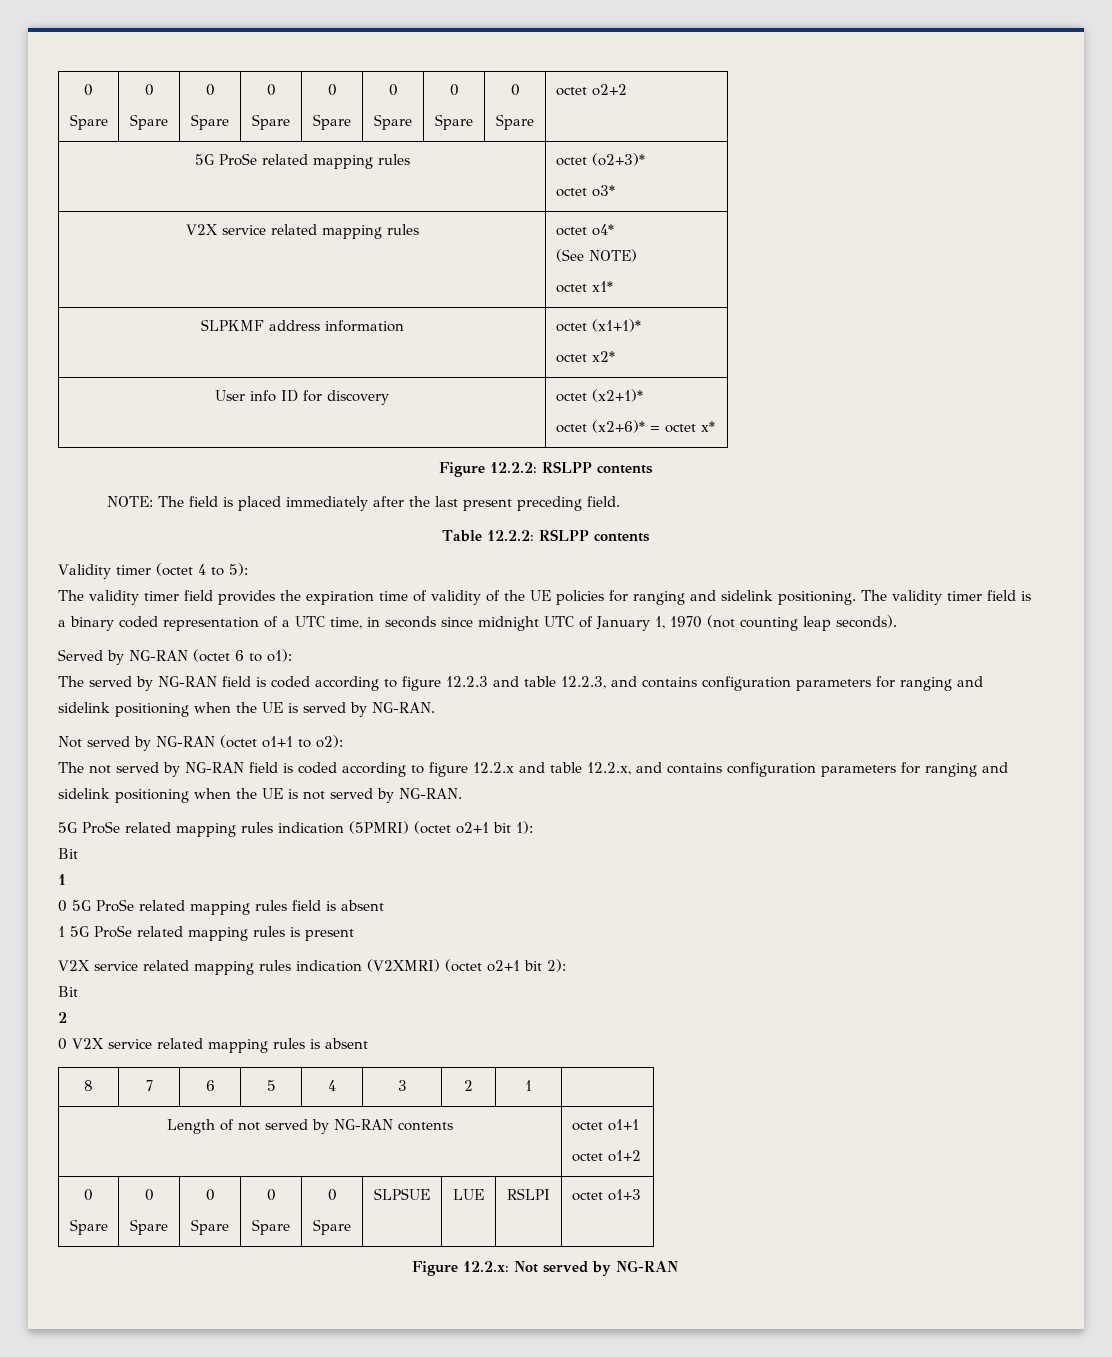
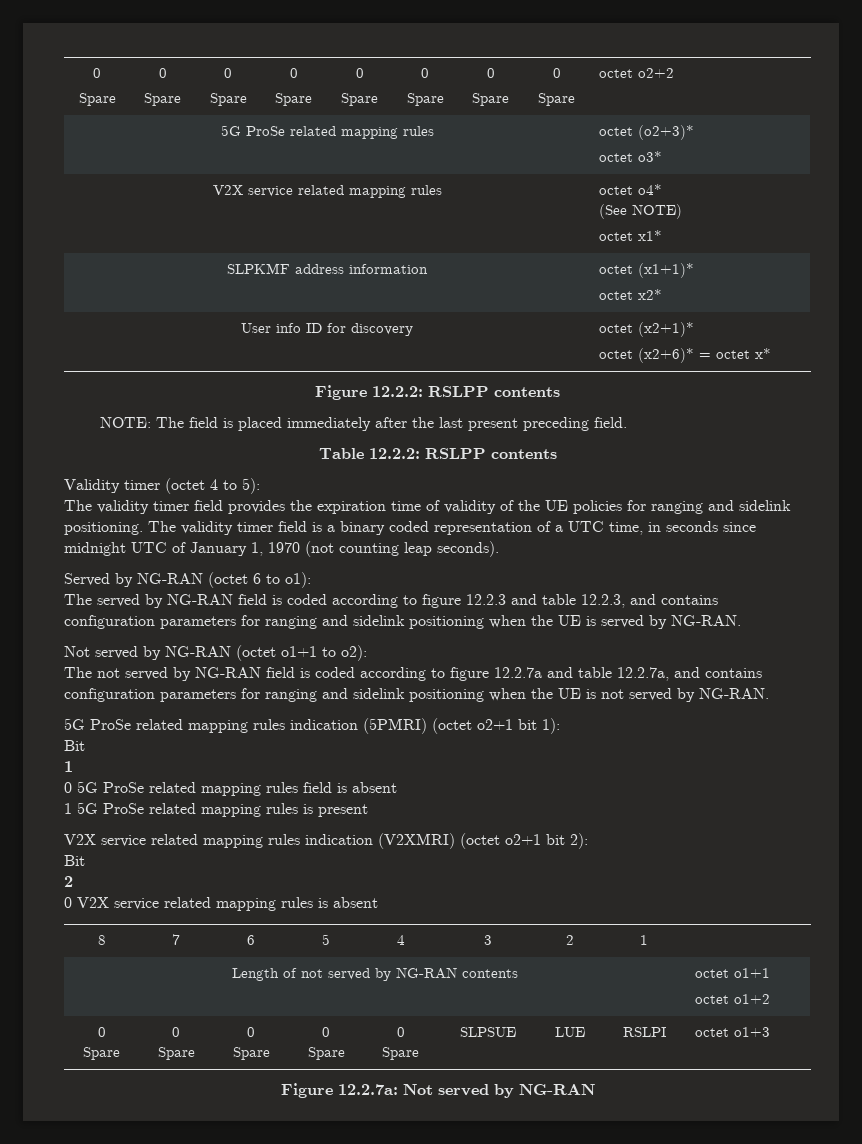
[473,762,631,775] 12.2.x and table 12.2.x, -> [494,667,669,681] 12.2.7a and table 12.2.7a,
[463,1261,509,1272] 12.2.x: -> [337,1084,398,1095] 12.2.7a:

